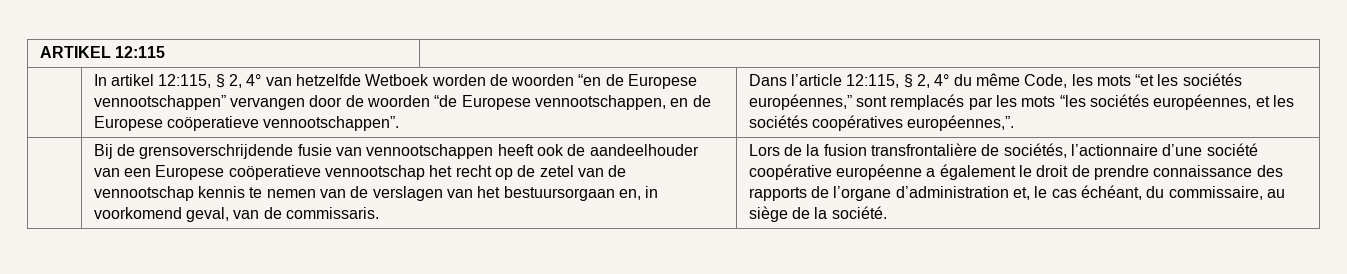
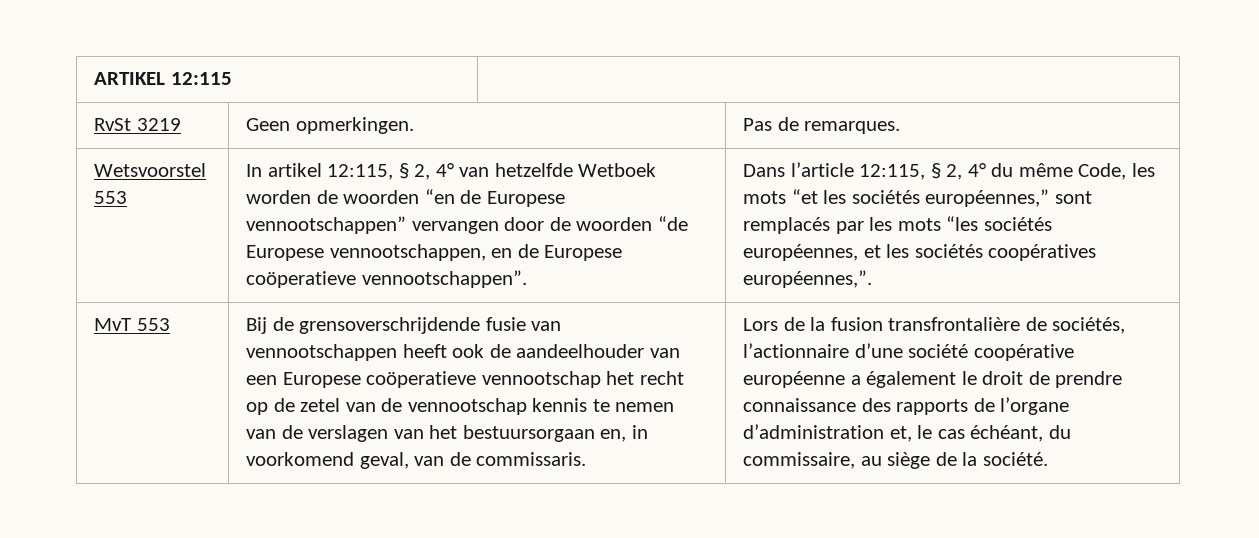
(165, 52) none -> [94,118,181,131] [246,117,414,134] [743,117,901,134] [94,163,207,177] [94,191,128,204] RvSt 3219 | Geen opmerkingen. | Pas de remarques. // Wetsvoorstel 553
(1015, 123) none -> [94,318,170,331] MvT 553

